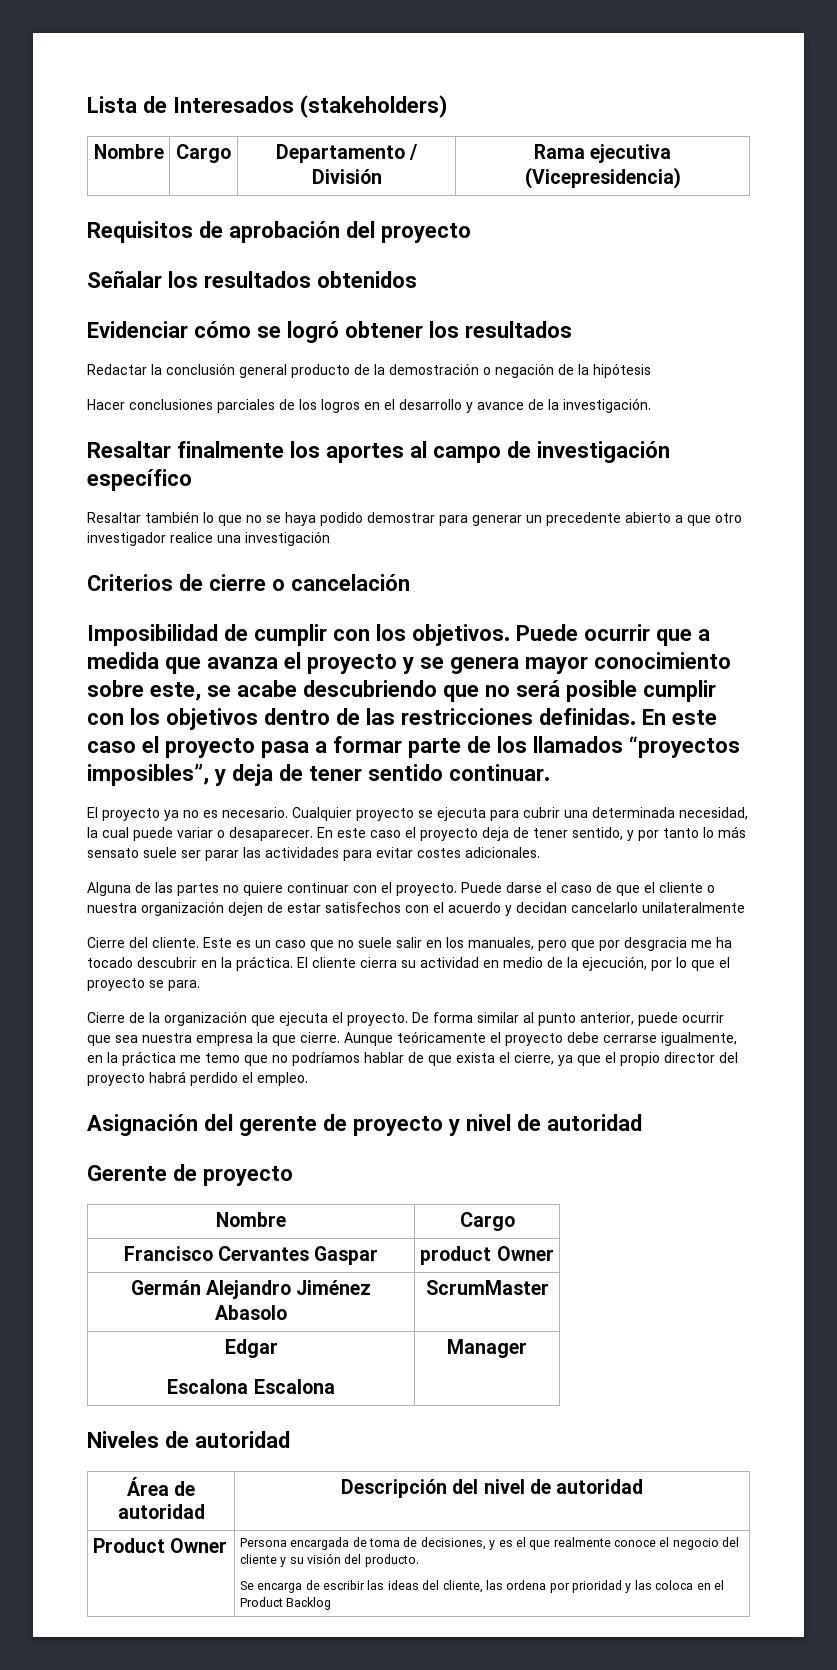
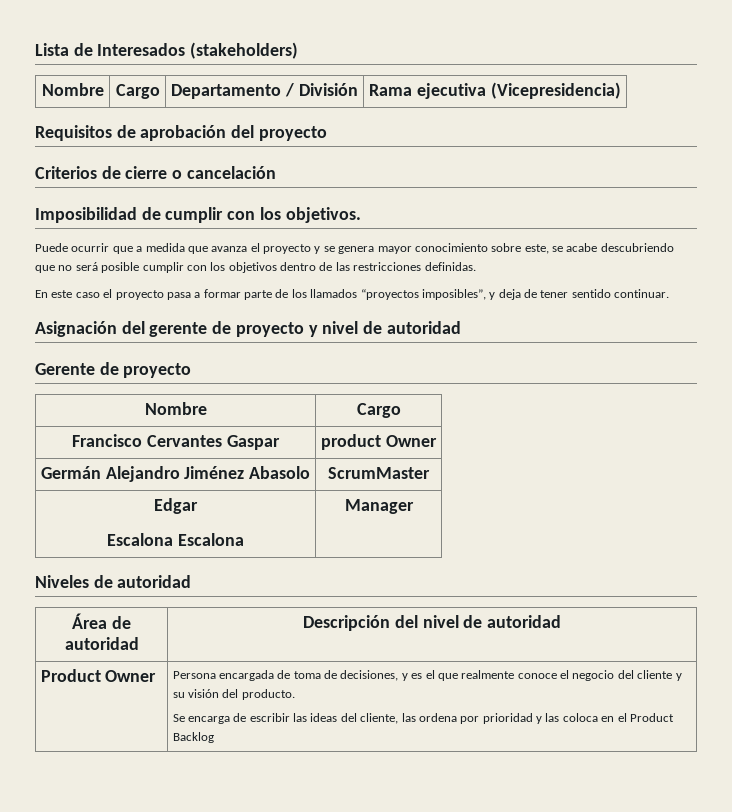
[87,270,417,288] [87,321,572,343] [87,363,651,378] [87,398,651,413] [87,441,670,463] [87,469,192,491] [87,511,742,526] [87,531,330,546] // Señalar los resultados obtenidos // Evidenciar cómo se logró obtener los resultados // Redactar la conclusión general producto de la demostración o negación de la hipótesis // Hacer conclusiones parciales de los logros en el desarrollo y avance de la investigación. // Resaltar finalmente los aportes al campo de investigación específico // Resaltar también lo que no se haya podido demostrar para generar un precedente abierto a que otro investigador realice una investigación -> (327, 133) none
(510, 635) none -> (361, 215) //
(636, 716) none -> (476, 266) //
[87,807,748,821] [87,826,746,841] [87,847,540,861] [87,882,715,896] [87,901,745,916] [87,937,732,951] [87,956,730,971] [87,978,200,991] [87,1011,724,1026] [87,1031,737,1046] [87,1051,738,1066] [87,1071,308,1086] // El proyecto ya no es necesario. Cualquier proyecto se ejecuta para cubrir una determinada necesidad, la cual puede variar o desaparecer. En este caso el proyecto deja de tener sentido, y por tanto lo más sensato suele ser parar las actividades para evitar costes adicionales. // Alguna de las partes no quiere continuar con el proyecto. Puede darse el caso de que el cliente o nuestra organización dejen de estar satisfechos con el acuerdo y decidan cancelarlo unilateralmente // Cierre del cliente. Este es un caso que no suele salir en los manuales, pero que por desgracia me ha tocado descubrir en la práctica. El cliente cierra su actividad en medio de la ejecución, por lo que el proyecto se para. // Cierre de la organización que ejecuta el proyecto. De forma similar al punto anterior, puede ocurrir que sea nuestra empresa la que cierre. Aunque teóricamente el proyecto debe cerrarse igualmente, en la práctica me temo que no podríamos hablar de que exista el cierre, ya que el propio director del proyecto habrá perdido el empleo. -> (670, 293) none

